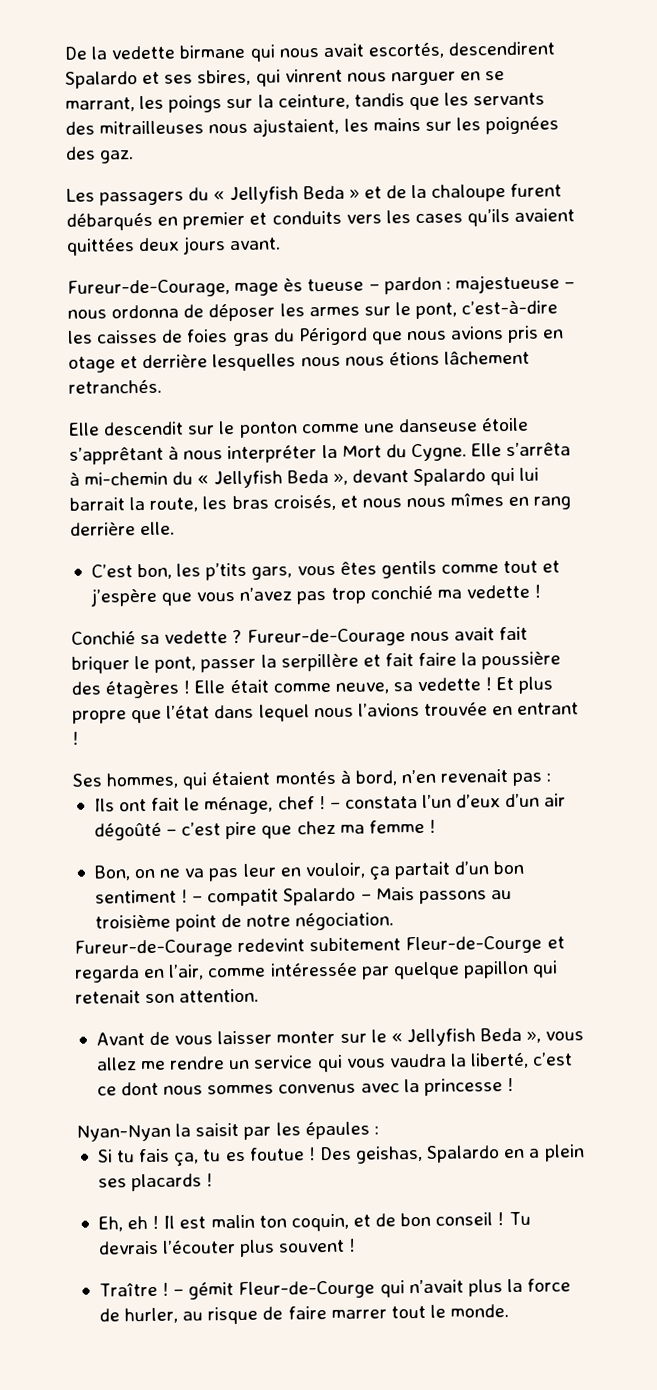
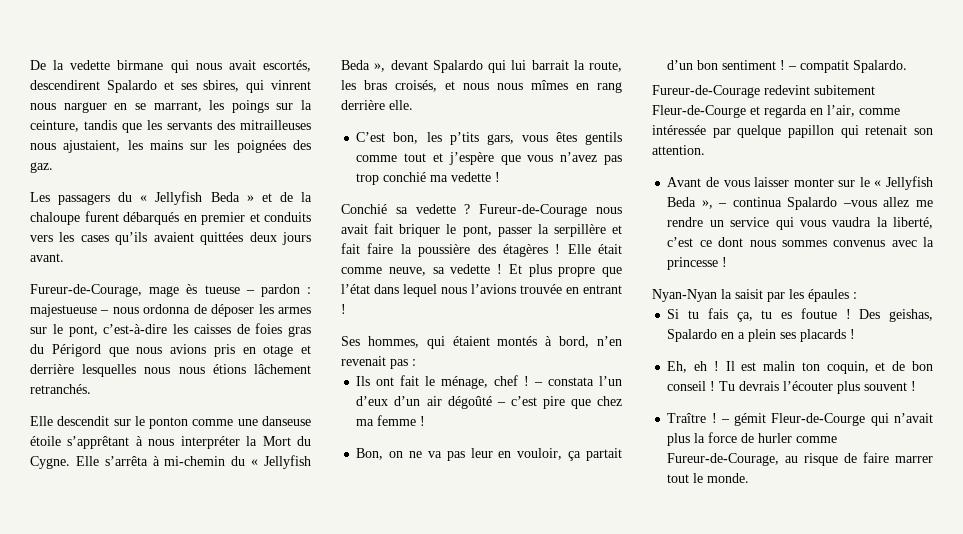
[283,887,512,906] [94,912,395,932] Spalardo – Mais passons au troisième point de notre négociation. -> [853,60,908,73] Spalardo.
[545,1031,585,1041] vous -> [718,197,877,210] – continua Spalardo –vous
[124,1307,179,1324] hurler, -> [758,433,838,443] [667,453,780,466] hurler comme Fureur-de-Courage,

